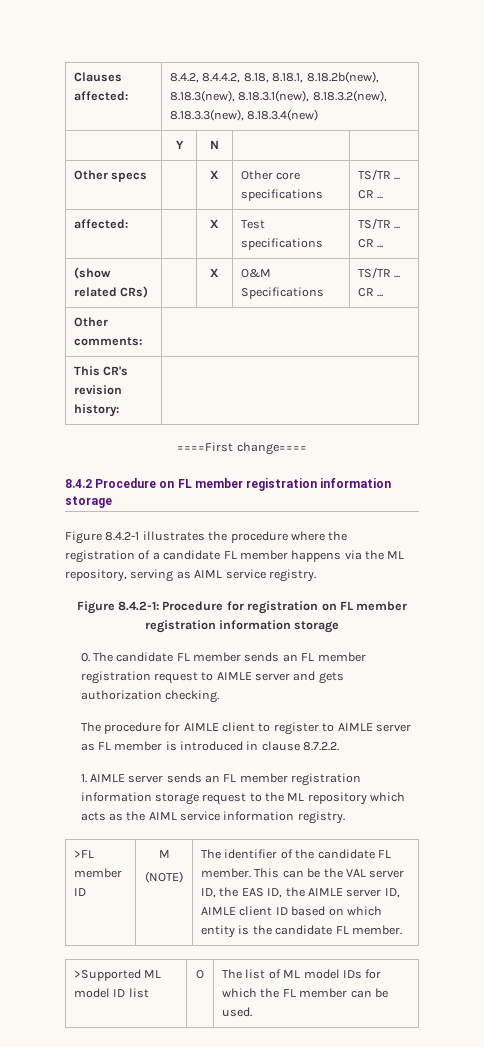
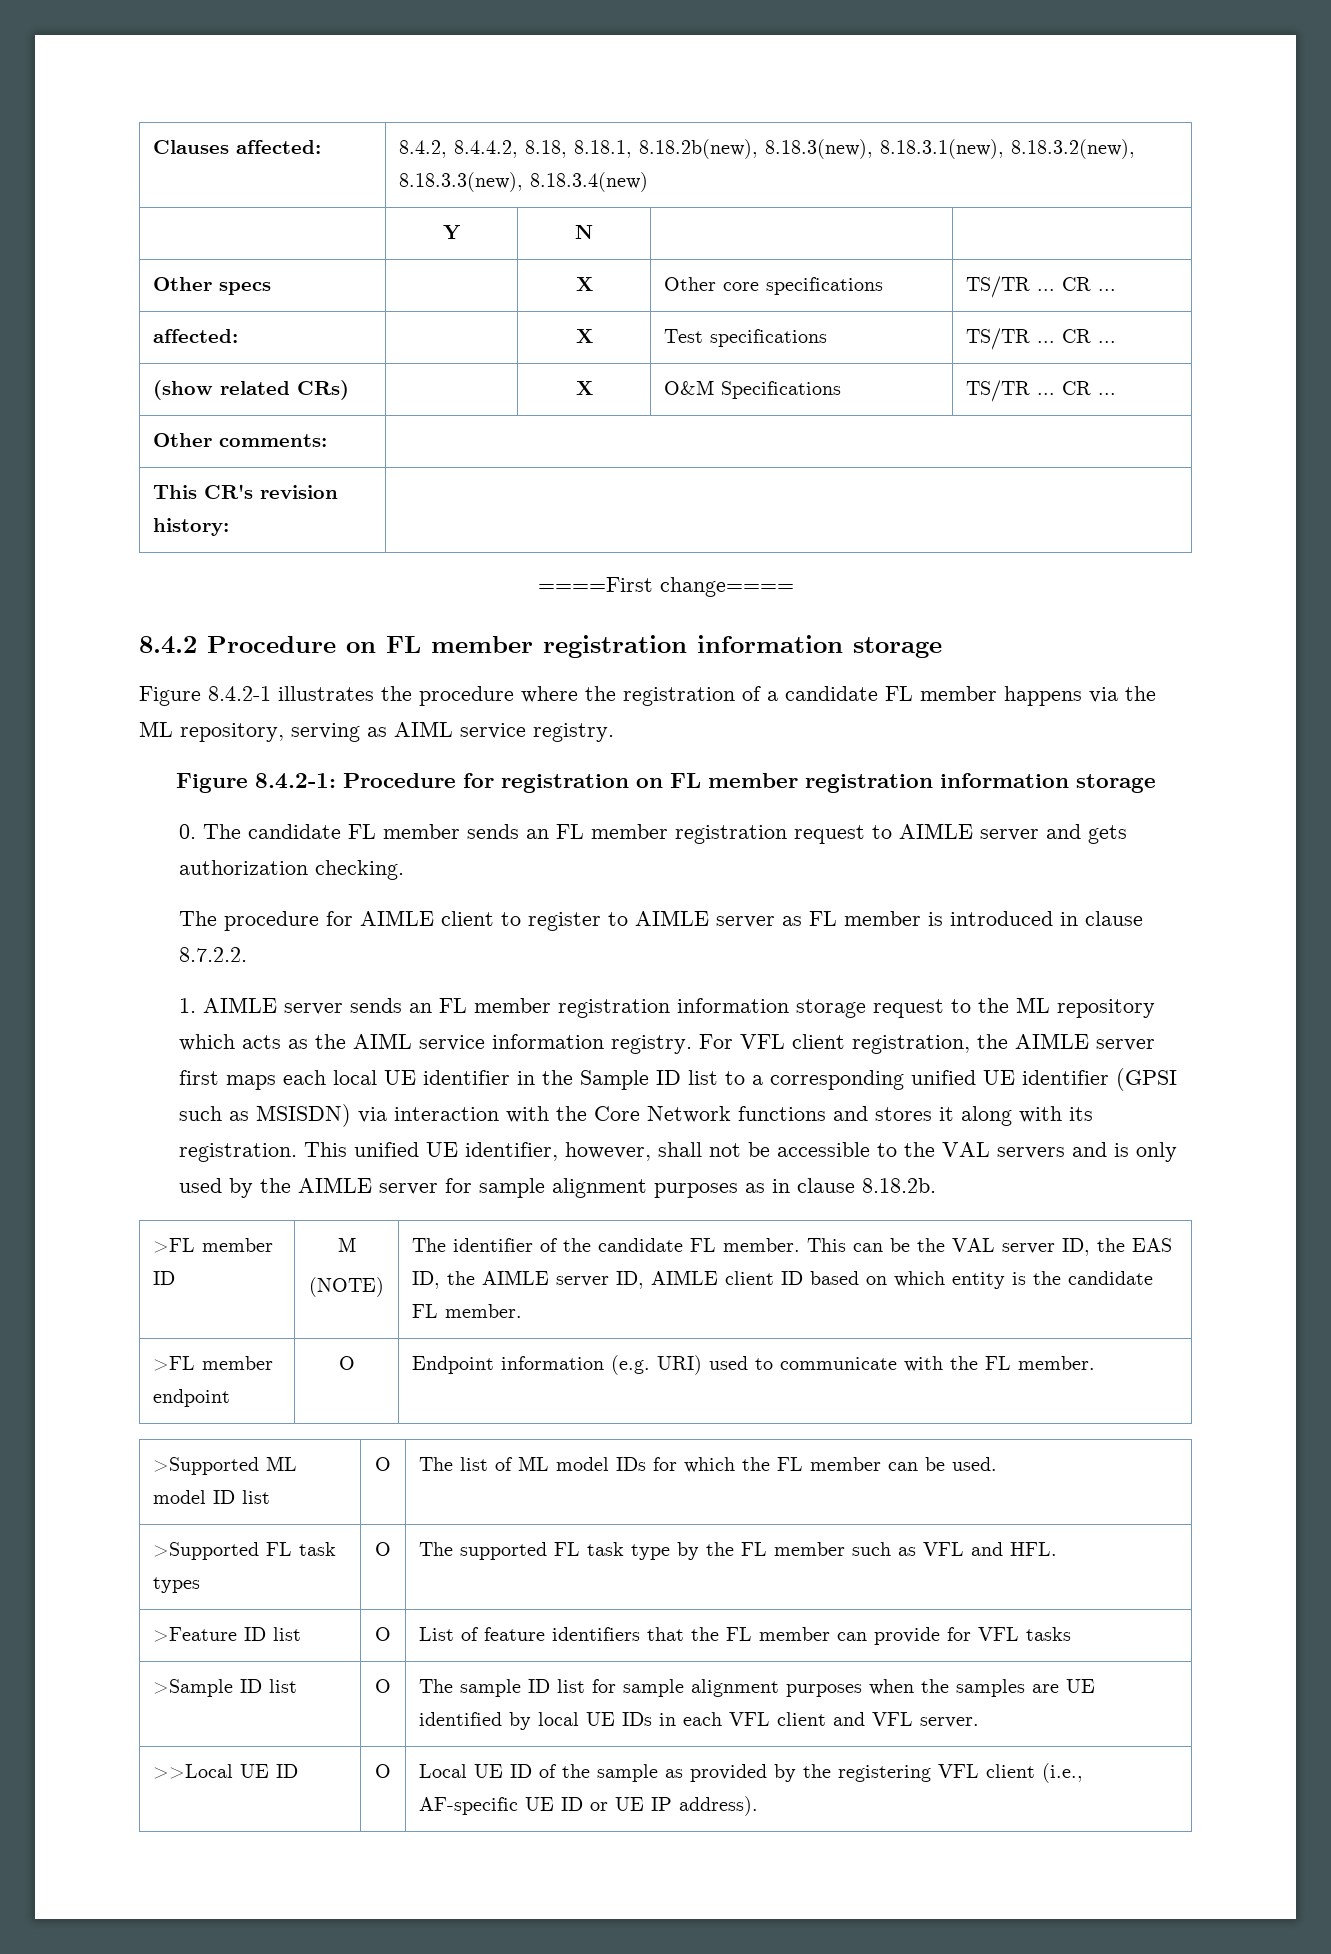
(345, 817) none -> [698,1033,1155,1054] [178,1068,1177,1091] [178,1104,1093,1127] [178,1142,1177,1162] [178,1177,936,1198] For VFL client registration, the AIMLE server first maps each local UE identifier in the Sample ID list to a corresponding unified UE identifier (GPSI such as MSISDN) via interaction with the Core Network functions and stores it along with its registration. This unified UE identifier, however, shall not be accessible to the VAL servers and is only used by the AIMLE server for sample alignment purposes as in clause 8.18.2b.
(402, 930) none -> [152,1356,273,1371] [152,1389,230,1407] [338,1356,355,1370] [411,1355,1095,1375] // >FL member endpoint | O | Endpoint information (e.g. URI) used to communicate with the FL member.
(253, 1012) none -> [152,1542,336,1560] [152,1577,200,1593] [375,1542,391,1556] [418,1542,1057,1560] [152,1627,301,1642] [375,1627,391,1641] [418,1627,1071,1645] [152,1679,297,1697] [375,1679,391,1693] [418,1679,1095,1697] [418,1712,979,1730] [152,1764,298,1779] [375,1764,391,1778] [418,1763,1083,1783] [418,1796,758,1816] // >Supported FL task types | O | The supported FL task type by the FL member such as VFL and HFL. // >Feature ID list | O | List of feature identifiers that the FL member can provide for VFL tasks // >Sample ID list | O | The sample ID list for sample alignment purposes when the samples are UE identified by local UE IDs in each VFL client and VFL server. // >>Local UE ID | O | Local UE ID of the sample as provided by the registering VFL client (i.e., AF-specific UE ID or UE IP address).

